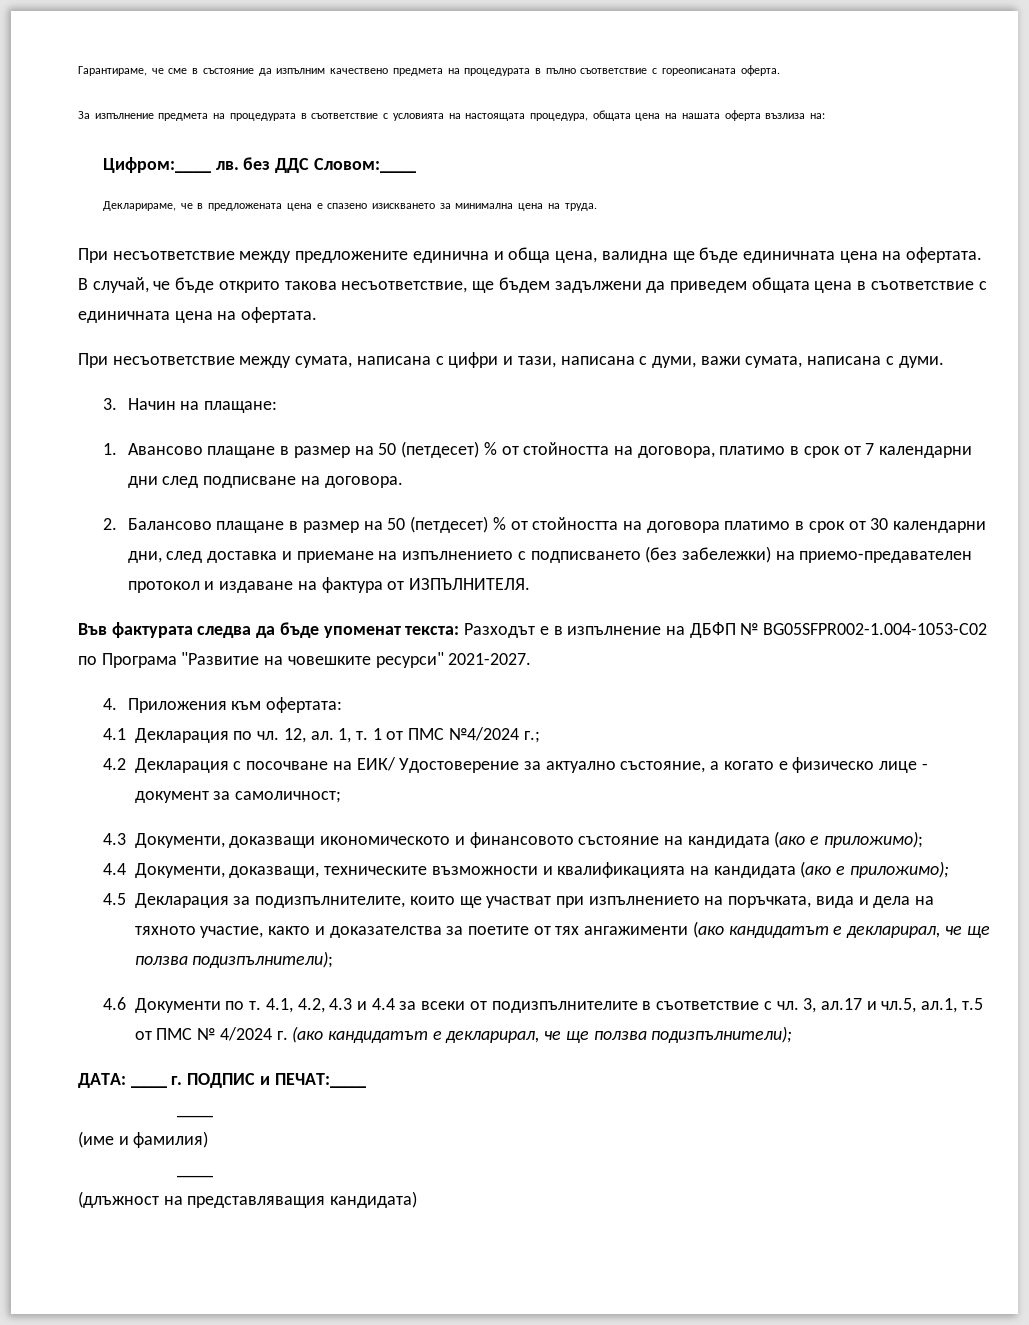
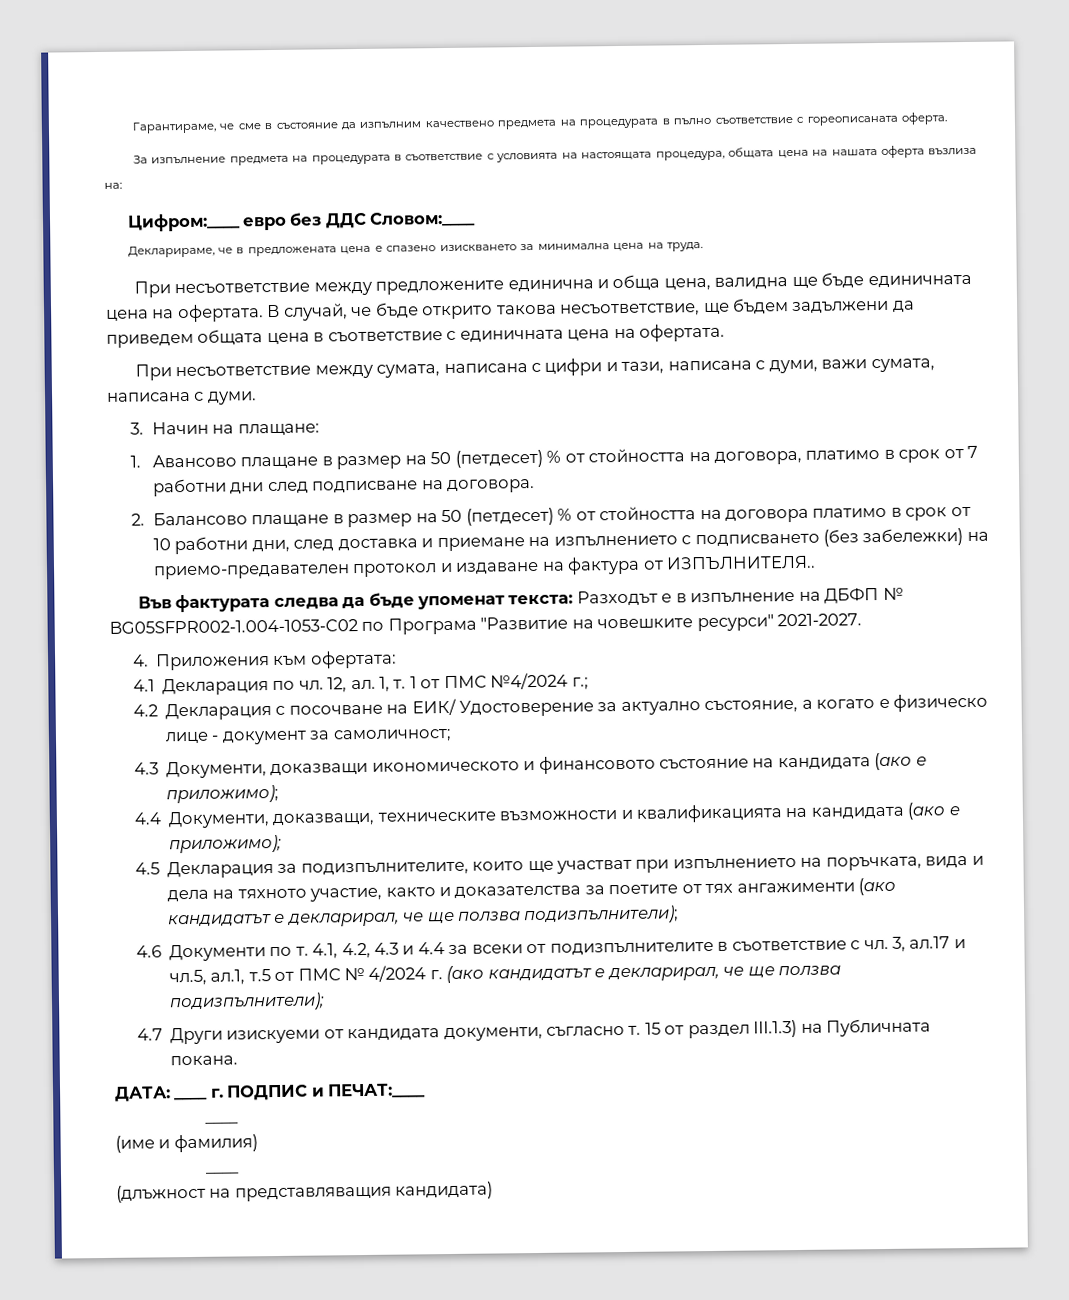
[215,161,239,170] лв. -> [241,216,287,231] евро
[879,446,973,458] календарни -> [152,478,227,497] работни
[870,518,987,533] 30 календарни -> [152,536,249,555] 10 работни
[409,578,531,590] ИЗПЪЛНИТЕЛЯ. -> [666,555,817,570] ИЗПЪЛНИТЕЛЯ..
(793, 1034) none -> [136,1018,932,1045] [169,1055,238,1066] // 4.7 Други изискуеми от кандидата документи, съгласно т. 15 от раздел ІІІ.1.3) на Публичната покана.

